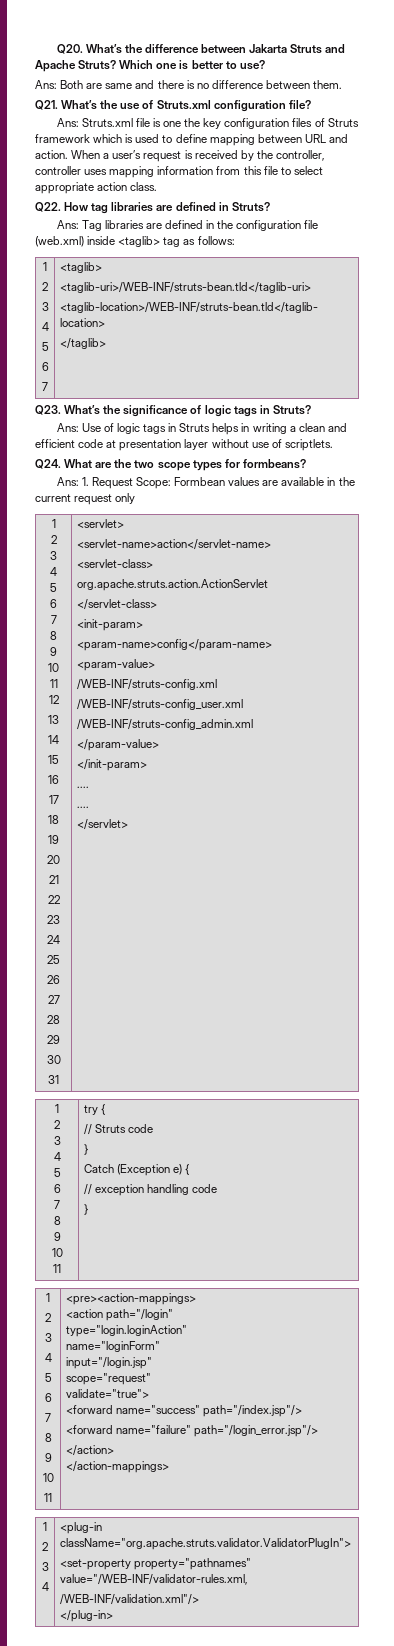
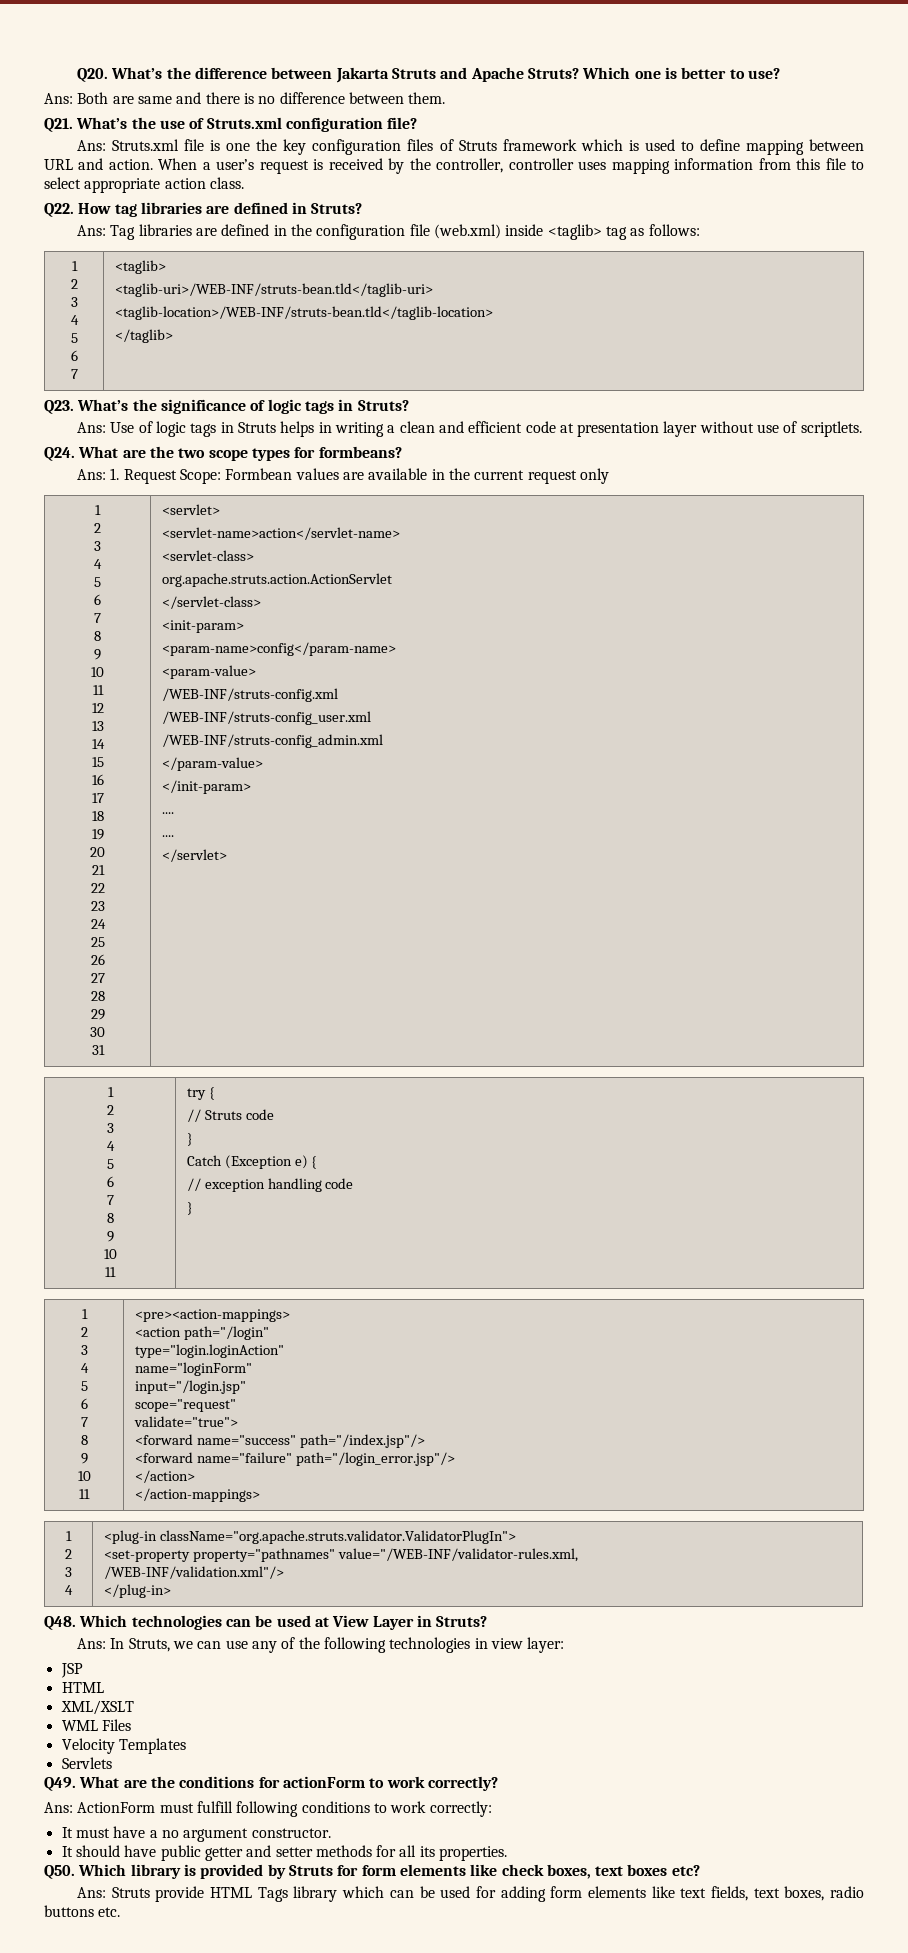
(113, 1616) none -> [44,1615,488,1630] [77,1637,565,1653] [60,1663,83,1678] [61,1682,104,1693] [60,1700,134,1715] [61,1719,131,1731] [61,1738,186,1754] [61,1757,112,1769] [44,1776,498,1791] [44,1801,492,1817] [61,1826,331,1842] [61,1845,508,1861] [44,1864,700,1879] [77,1886,865,1902] [44,1905,121,1917] // Q48. Which technologies can be used at View Layer in Struts? // Ans: In Struts, we can use any of the following technologies in view layer: // JSP // HTML // XML/XSLT // WML Files // Velocity Templates // Servlets // Q49. What are the conditions for actionForm to work correctly? // Ans: ActionForm must fulfill following conditions to work correctly: // It must have a no argument constructor. // It should have public getter and setter methods for all its properties. // Q50. Which library is provided by Struts for form elements like check boxes, text boxes etc? // Ans: Struts provide HTML Tags library which can be used for adding form elements like text fields, text boxes, radio buttons etc.

